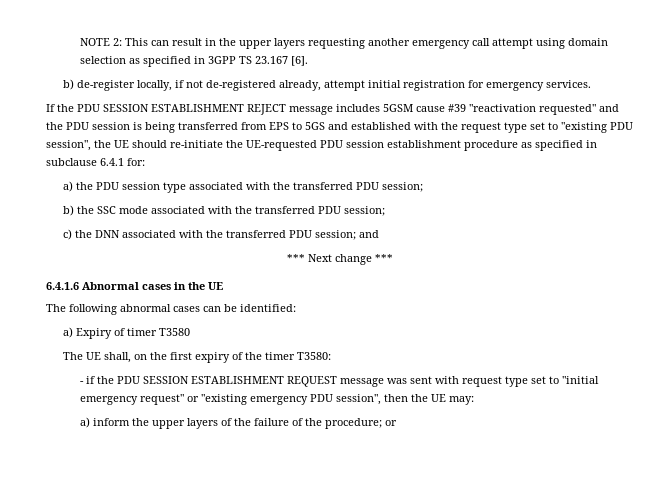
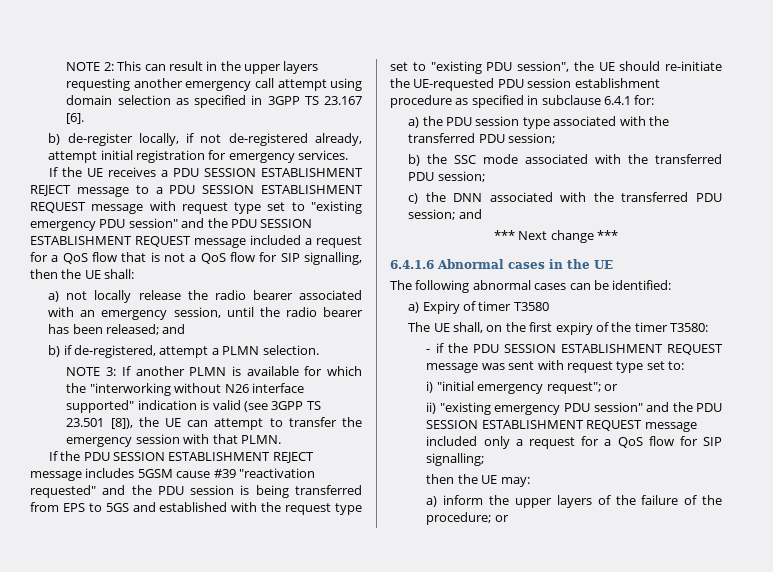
(591, 84) none -> [48,167,363,177] [30,185,363,197] [30,201,362,214] [30,218,313,231] [30,235,362,248] [30,252,363,265] [30,269,135,279] [48,290,362,303] [48,307,364,320] [48,324,186,335] [48,345,319,358] [66,366,363,376] [66,383,304,396] [66,400,321,413] [66,417,363,430] [66,434,281,447] // If the UE receives a PDU SESSION ESTABLISHMENT REJECT message to a PDU SESSION ESTABLISHMENT REQUEST message with request type set to "existing emergency PDU session" and the PDU SESSION ESTABLISHMENT REQUEST message included a request for a QoS flow that is not a QoS flow for SIP signalling, then the UE shall: // a) not locally release the radio bearer associated with an emergency session, until the radio bearer has been released; and // b) if de-registered, attempt a PLMN selection. // NOTE 3: If another PLMN is available for which the "interworking without N26 interface supported" indication is valid (see 3GPP TS 23.501 [8]), the UE can attempt to transfer the emergency session with that PLMN.
[548,376,559,384] to -> [668,361,685,370] [426,381,434,393] to: // i)
[139,394,381,405] request" or "existing emergency PDU session", -> [546,382,618,394] [426,402,722,415] [426,420,697,432] [426,436,722,449] [426,453,485,466] request"; or // ii) "existing emergency PDU session" and the PDU SESSION ESTABLISHMENT REQUEST message included only a request for a QoS flow for SIP signalling; //

